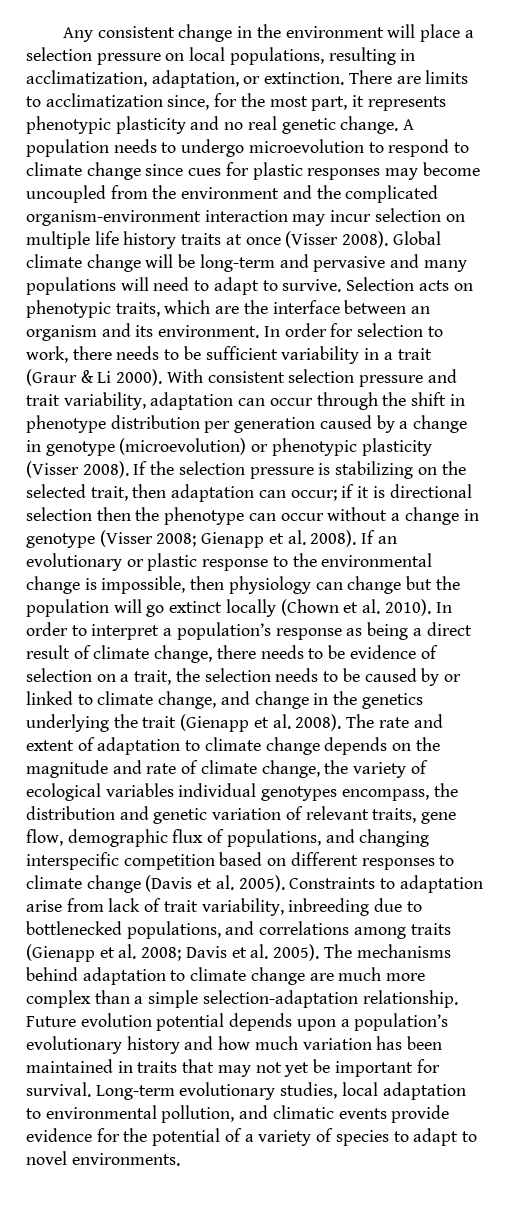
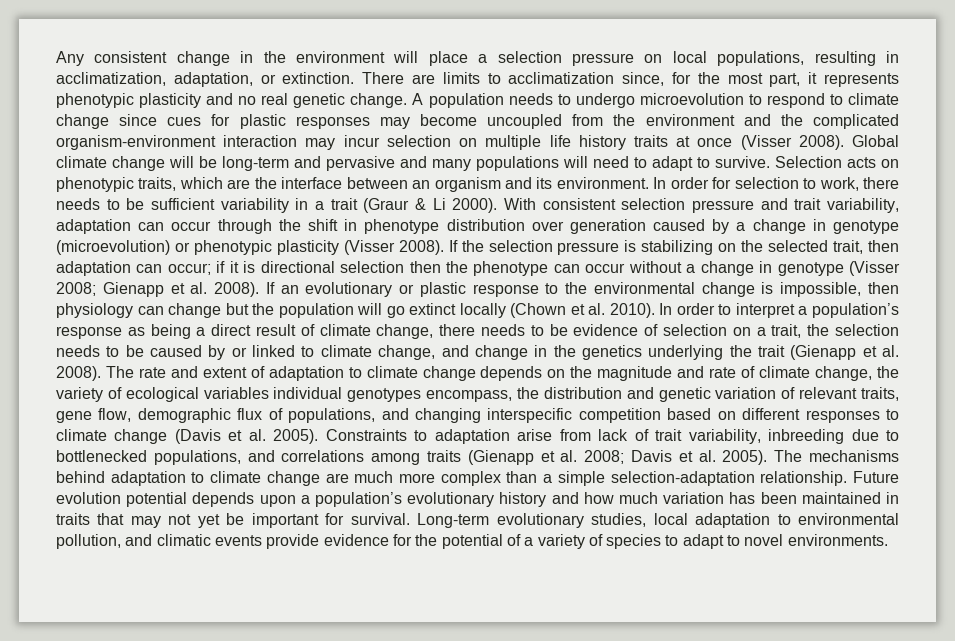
[204,421,231,433] per -> [531,221,564,231] over

